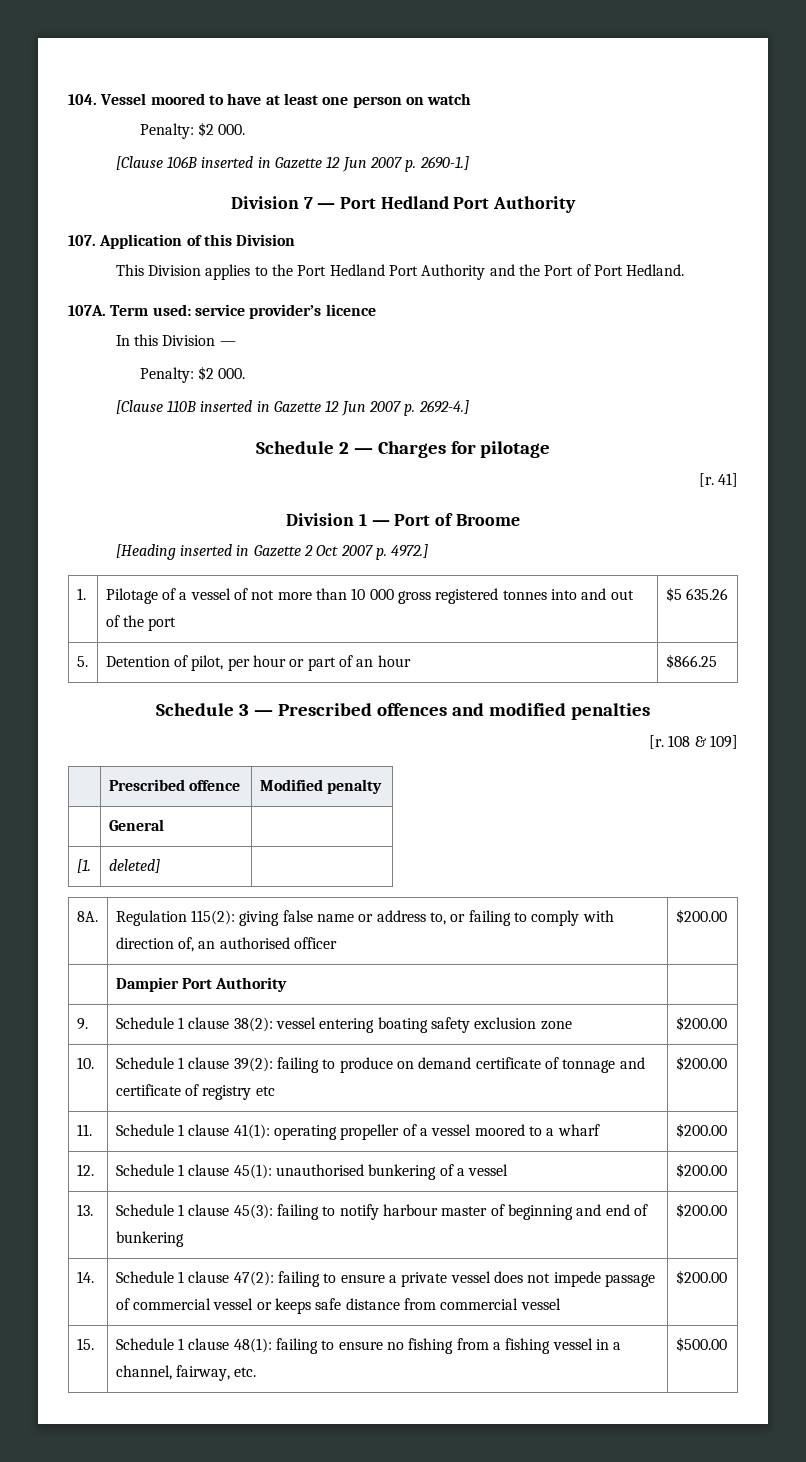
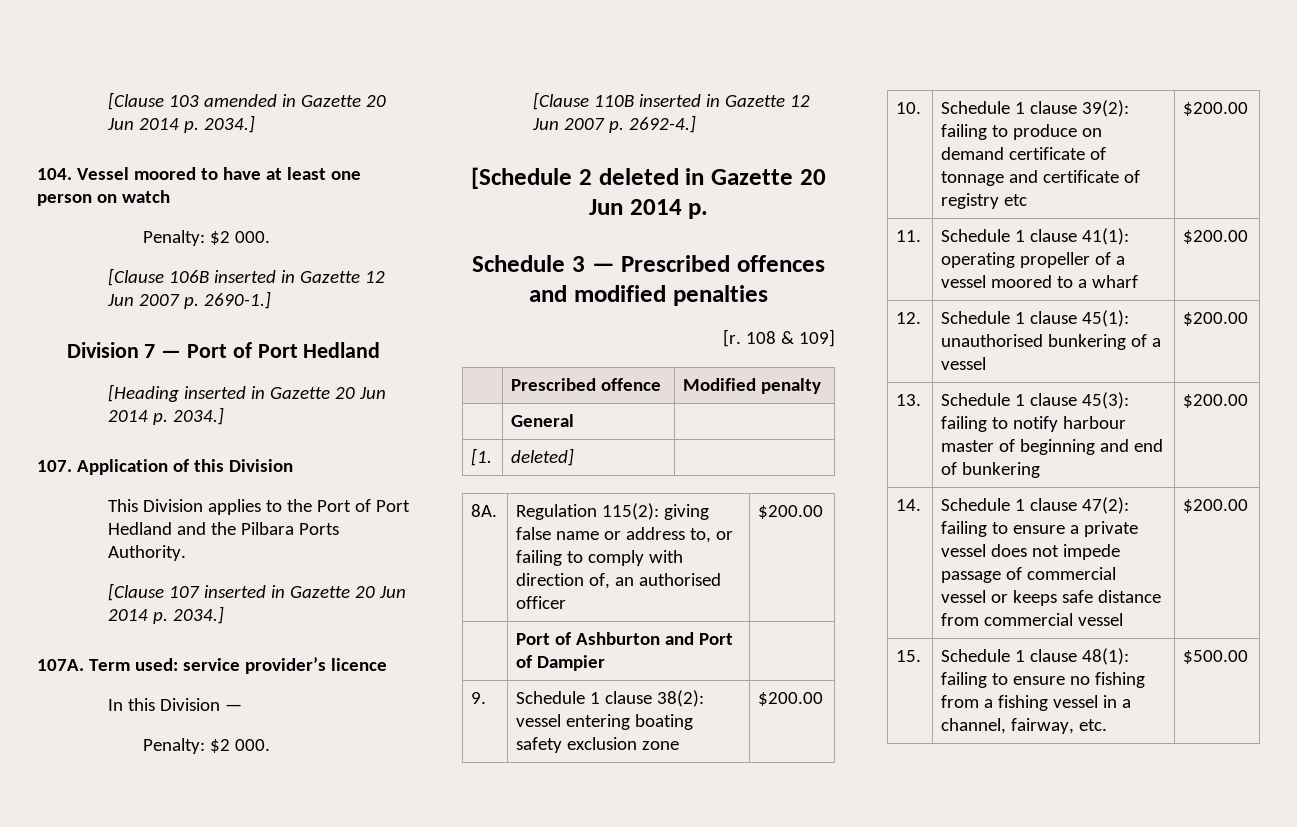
(68, 99) none -> [107,92,386,110] [106,115,255,133] [Clause 103 amended in Gazette 20 Jun 2014 p. 2034.] //
[380,196,577,213] Hedland Port Authority -> [232,342,381,358] [107,384,386,402] [107,407,224,425] of Port Hedland // [Heading inserted in Gazette 20 Jun 2014 p. 2034.]
[329,264,685,280] Hedland Port Authority and the Port of Port Hedland. -> [354,499,410,512] [107,522,339,535] [107,545,186,561] [107,583,406,601] [107,606,224,624] of Port Hedland and the Pilbara Ports Authority. // [Clause 107 inserted in Gazette 20 Jun 2014 p. 2034.]
[255,441,551,458] [698,473,738,487] [286,513,520,526] [115,544,429,560] [76,588,86,600] [105,588,634,604] [105,615,177,631] [665,587,729,602] [76,656,88,667] [105,655,411,671] [665,654,717,669] Schedule 2 — Charges for pilotage // [r. 41] // Division 1 — Port of Broome // [Heading inserted in Gazette 2 Oct 2007 p. 4972.] // 1. | Pilotage of a vessel of not more than 10 000 gross registered tonnes into and out of the port | $5 635.26 // 5. | Detention of pilot, per hour or part of an hour | $866.25 -> [471,167,826,189] [588,199,709,219] [Schedule 2 deleted in Gazette 20 Jun 2014 p.
(727, 916) none -> [516,632,734,645] [516,655,533,668] Port of Ashburton and Port of
[182,977,288,992] Port Authority -> (606, 663) none

